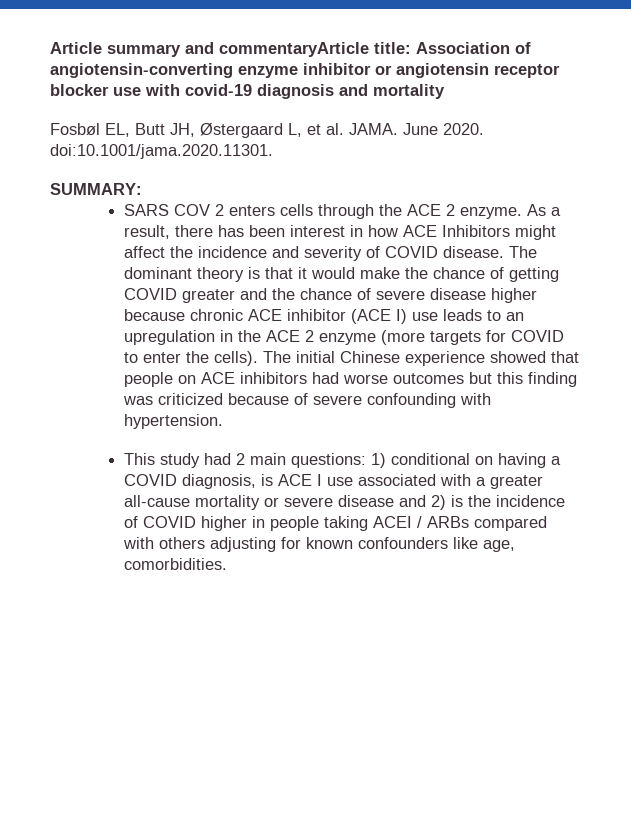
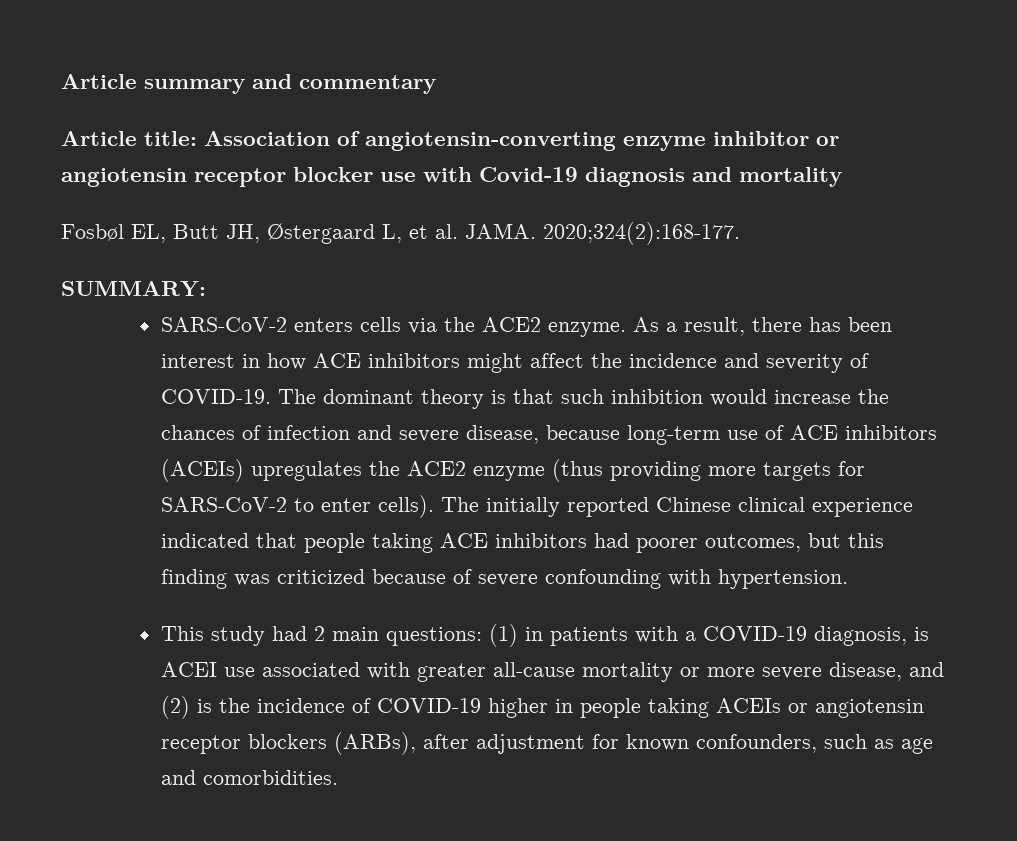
[219,42,369,57] commentaryArticle -> [299,75,436,94] [61,131,137,146] commentary // Article
[185,84,252,96] covid-19 -> [479,167,578,182] Covid-19
[403,123,484,135] [50,144,273,159] [50,183,142,195] [123,204,455,219] June 2020. doi:10.1001/jama.2020.11301. // SUMMARY: // SARS COV 2 enters cells through the ACE 2 -> [543,222,740,245] [61,281,206,297] [160,317,541,334] 2020;324(2):168-177. // SUMMARY: // SARS-CoV-2 enters cells via the ACE2
[441,225,510,237] Inhibitors -> [367,353,460,368] inhibitors
[384,246,504,258] COVID disease. -> [160,389,271,404] COVID-19.
[297,267,559,282] [123,288,537,303] [123,309,524,324] [123,330,425,345] it would make the chance of getting COVID greater and the chance of severe disease higher because chronic ACE inhibitor (ACE I) use leads to an upregulation in the ACE 2 enzyme (more -> [560,389,889,406] [160,425,937,445] [160,459,756,482] such inhibition would increase the chances of infection and severe disease, because long-term use of ACE inhibitors (ACEIs) upregulates the ACE2 enzyme (thus providing more
[510,330,564,342] COVID -> [160,497,287,512] SARS-CoV-2
[185,351,209,363] the -> (371, 505) none
[295,351,546,366] initial Chinese experience showed -> [485,497,913,517] [160,533,249,548] initially reported Chinese clinical experience indicated
[177,375,196,384] on -> [371,533,433,553] taking
[342,373,464,384] worse outcomes -> [635,534,801,553] poorer outcomes,
[370,453,561,468] [123,474,322,489] 1) conditional on having a COVID diagnosis, is ACE I -> [488,624,929,647] [160,662,217,677] (1) in patients with a COVID-19 diagnosis, is ACEI
[475,477,486,486] a -> (410, 670) none
[283,495,446,510] severe disease and 2) -> [706,662,944,681] [160,696,190,719] more severe disease, and (2)
[142,516,196,528] COVID -> [376,698,481,713] COVID-19
[372,516,547,531] [122,537,515,552] ACEI / ARBs compared with others adjusting for known confounders like age, -> [715,698,924,718] [160,732,933,755] [160,770,196,785] ACEIs or angiotensin receptor blockers (ARBs), after adjustment for known confounders, such as age and

